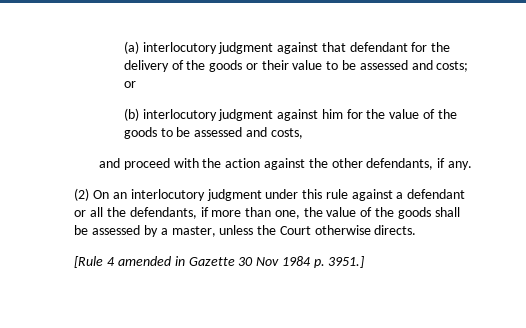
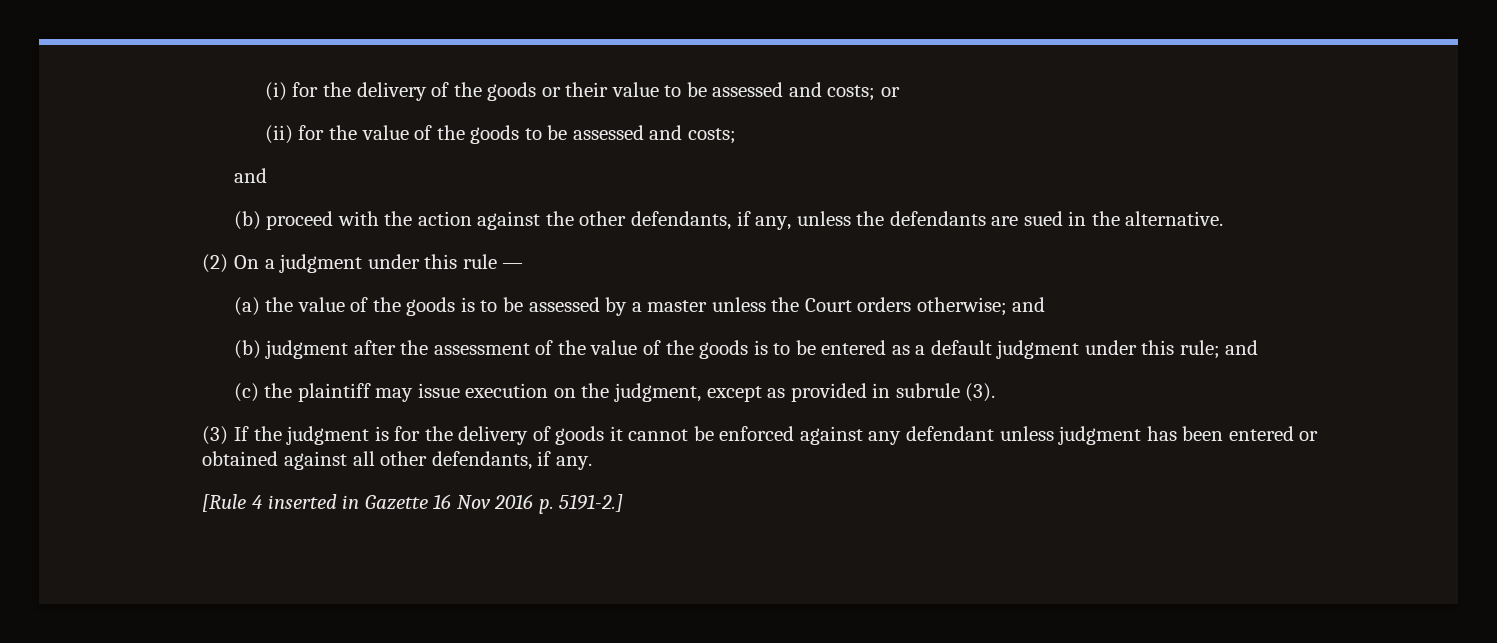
[123,41,408,54] (a) interlocutory judgment against that defendant -> [264,82,287,101] (i)
[123,108,343,121] (b) interlocutory judgment against him -> [264,125,293,144] (ii)
[270,128,303,139] [99,158,121,168] costs, // and -> [687,128,736,144] [233,168,267,183] [233,211,261,230] costs; // and // (b)
[447,161,472,170] any. -> [755,211,1224,230] any, unless the defendants are sued in the alternative.
[112,189,205,201] an interlocutory -> [264,259,275,269] a
[351,189,466,201] [74,207,460,219] against a defendant or all the defendants, if more than one, the value of the goods shall -> [502,263,524,269] [233,297,498,316] — // (a) the value of the goods is to
[171,226,216,237] master, -> [647,300,708,312] master
[314,225,417,235] otherwise directs. -> [857,297,1046,316] [233,340,1259,359] [233,383,996,402] [202,426,1319,445] [202,451,592,470] orders otherwise; and // (b) judgment after the assessment of the value of the goods is to be entered as a default judgment under this rule; and // (c) the plaintiff may issue execution on the judgment, except as provided in subrule (3). // (3) If the judgment is for the delivery of goods it cannot be enforced against any defendant unless judgment has been entered or obtained against all other defendants, if any.
[117,256,171,266] amended -> [267,494,337,509] inserted
[238,256,365,268] 30 Nov 1984 p. 3951.] -> [433,494,624,514] 16 Nov 2016 p. 5191-2.]

